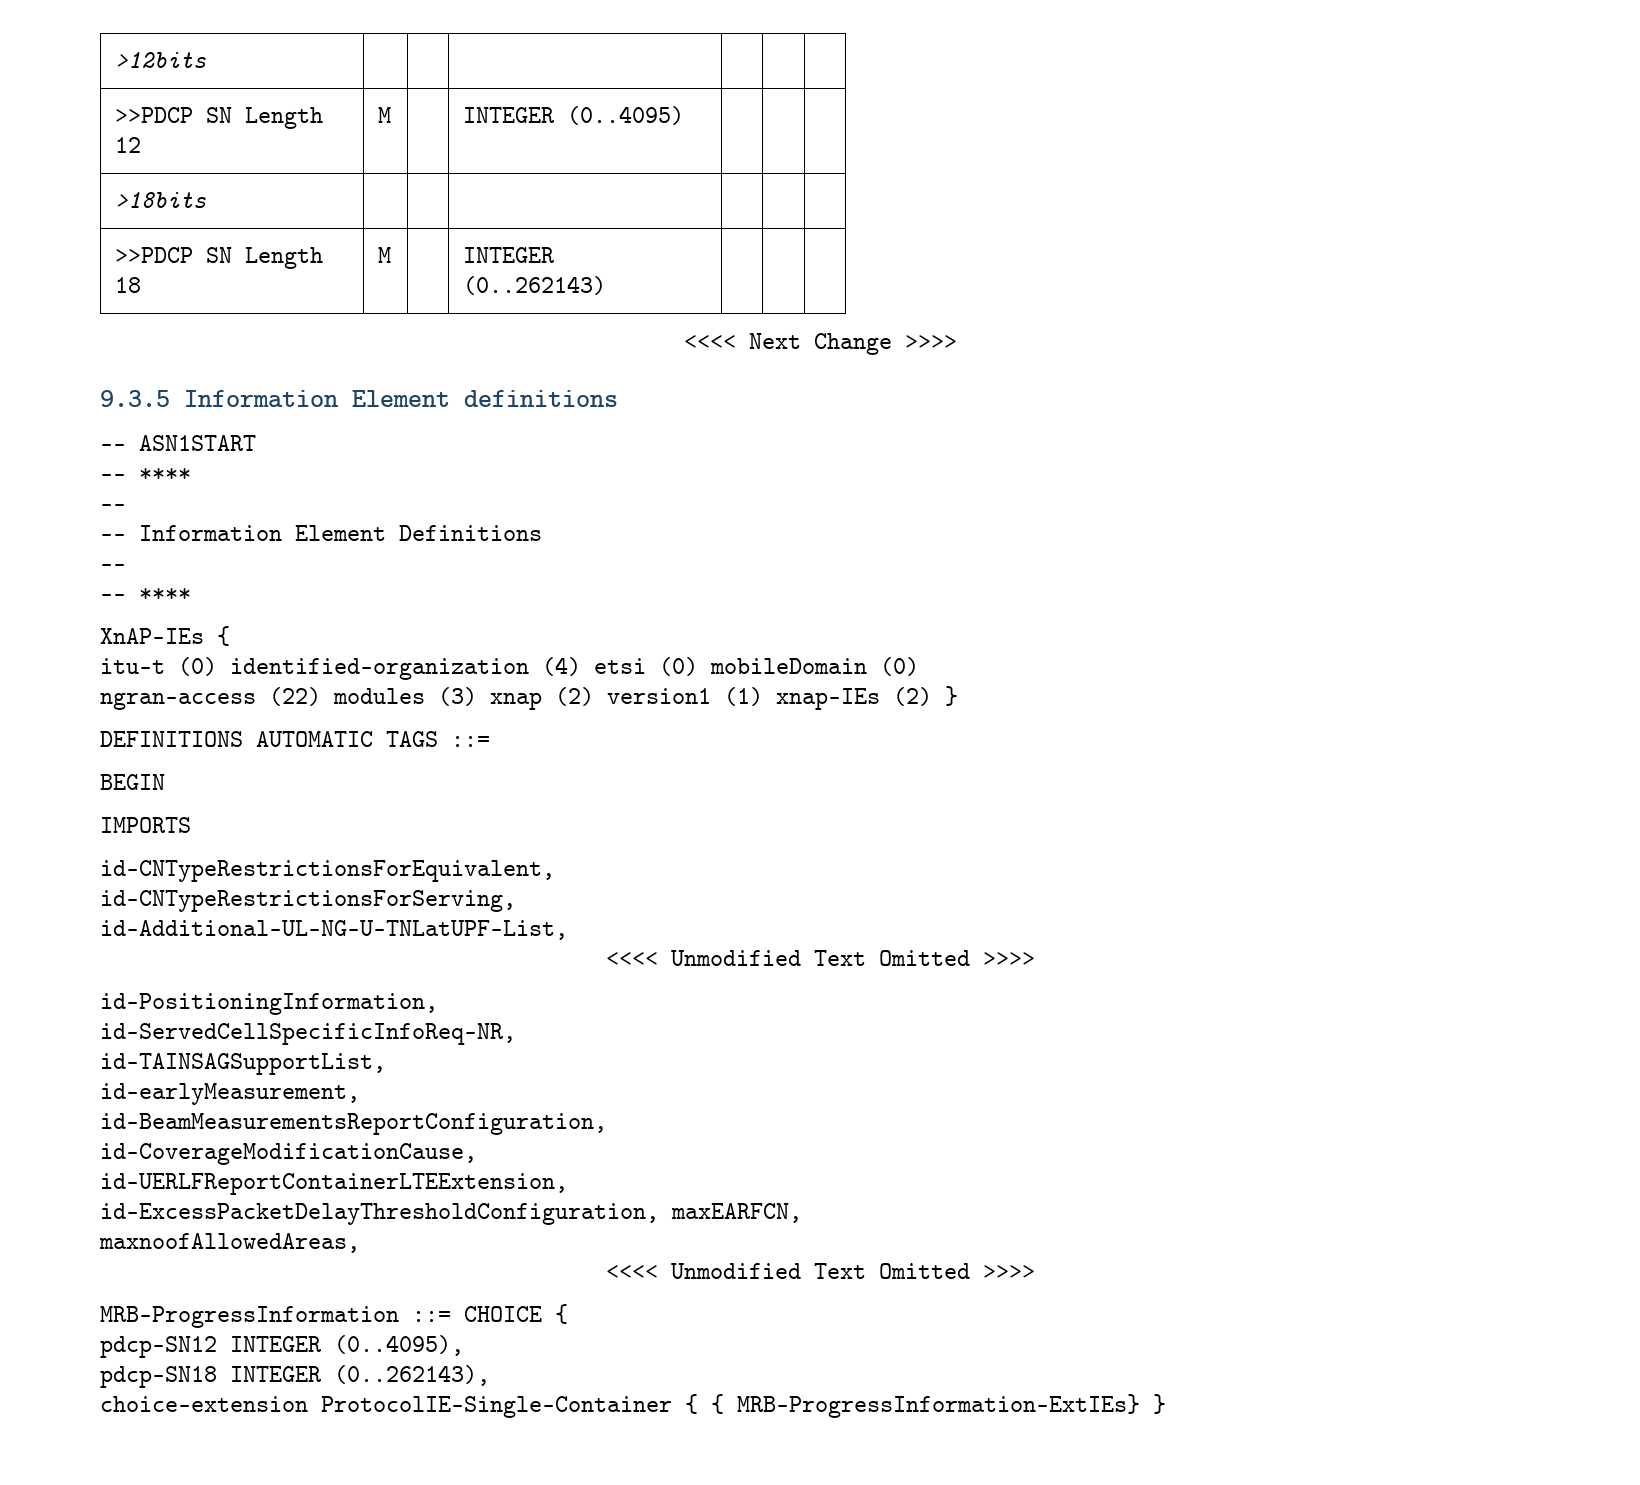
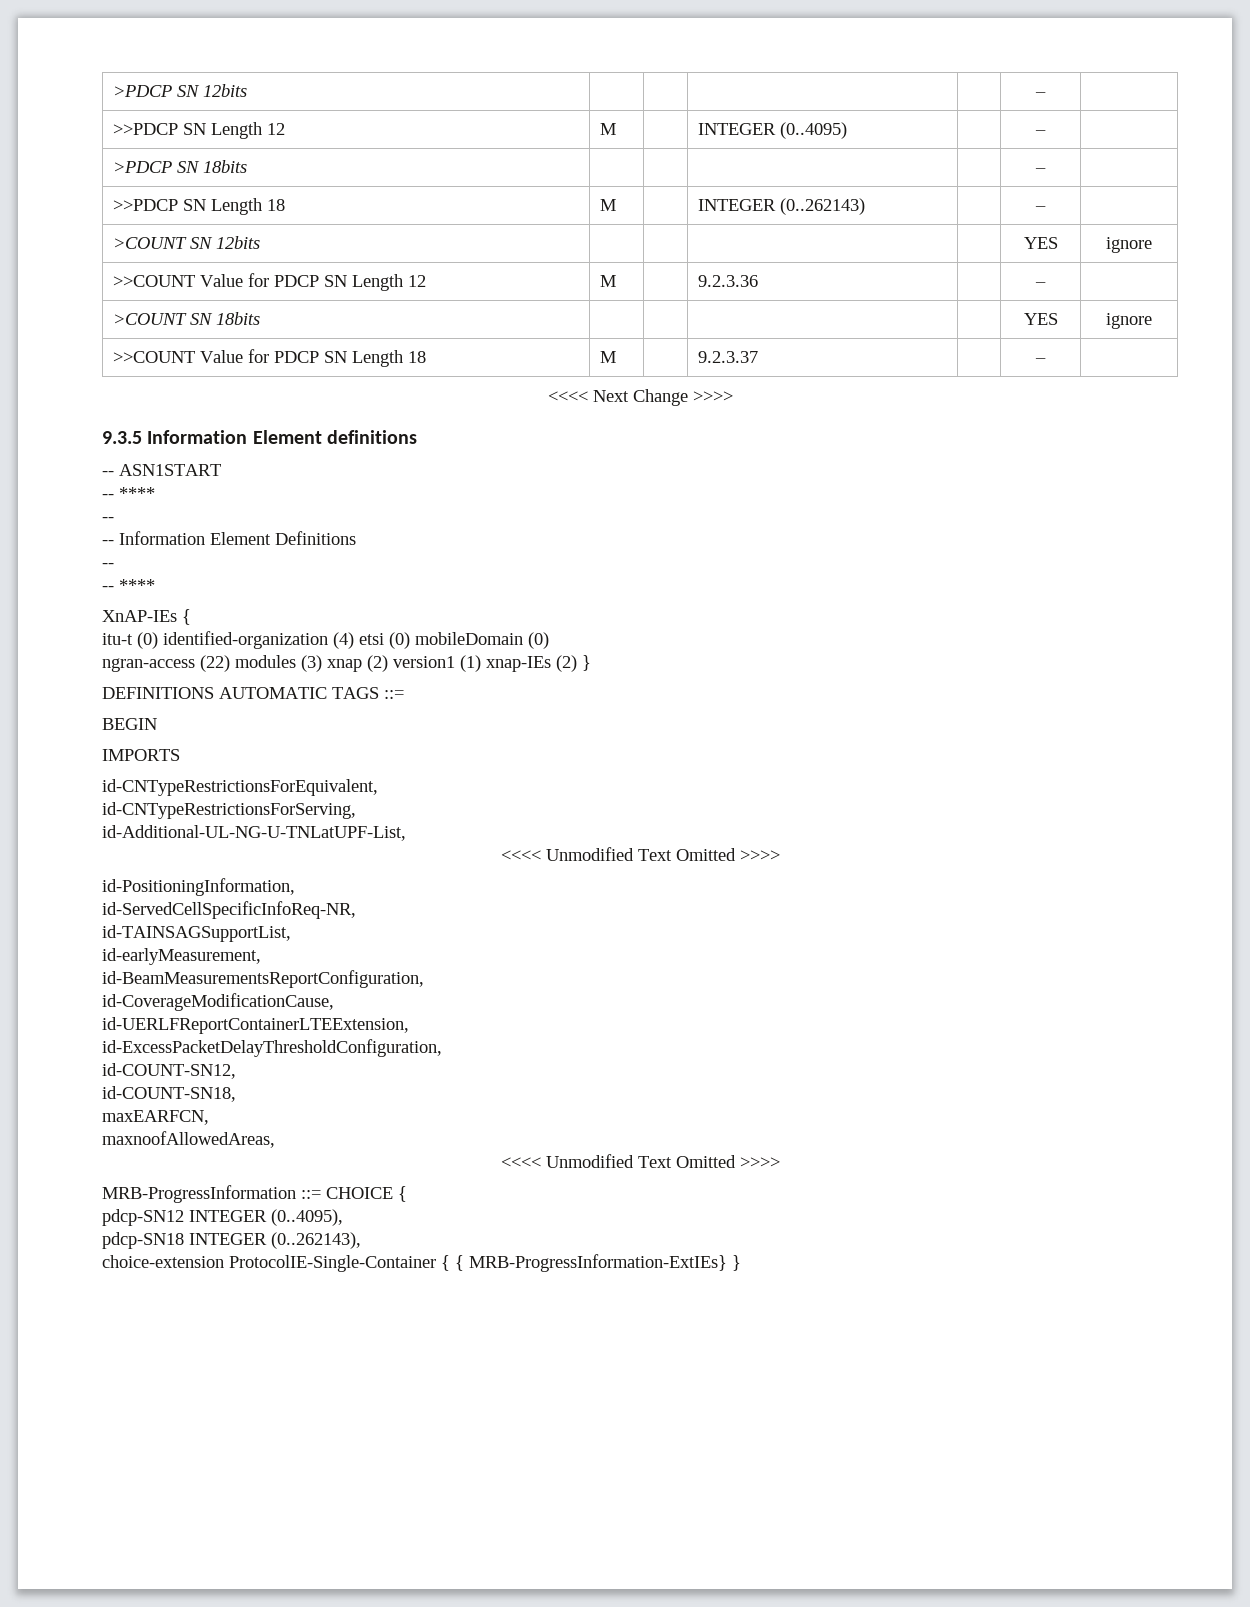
[114,52,206,68] >12bits | | | | | -> [112,84,247,97] [1035,92,1046,97] >PDCP SN 12bits | | | | | –
[114,192,206,208] | // >18bits | | | | | -> [1035,130,1046,135] [112,160,247,173] [1035,168,1046,173] – | // >PDCP SN 18bits | | | | | –
(606, 285) none -> [1035,206,1046,211] [112,236,260,249] [1023,237,1058,249] [1106,237,1152,253] [112,273,426,291] [599,275,616,287] [697,275,758,287] [1035,282,1046,287] [112,312,260,325] [1023,313,1058,325] [1106,313,1152,329] [112,349,426,367] [599,351,616,363] [697,351,758,363] [1035,358,1046,363] – | // >COUNT SN 12bits | | | | | YES | ignore // >>COUNT Value for PDCP SN Length 12 | M | | 9.2.3.36 | | – | // >COUNT SN 18bits | | | | | YES | ignore // >>COUNT Value for PDCP SN Length 18 | M | | 9.2.3.37 | | –
(659, 1214) none -> [102,1063,236,1079] [102,1086,236,1102] // id-COUNT-SN12, // id-COUNT-SN18, //

